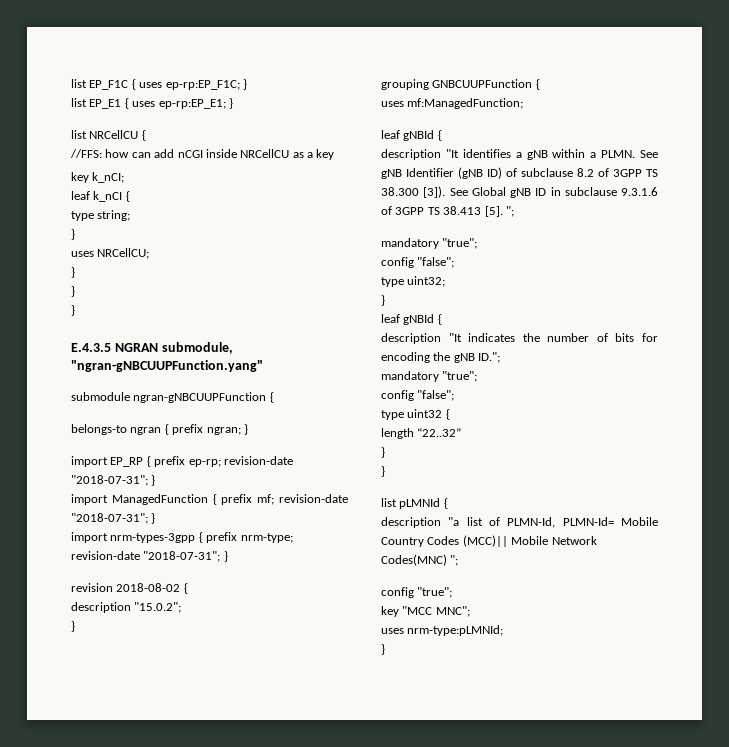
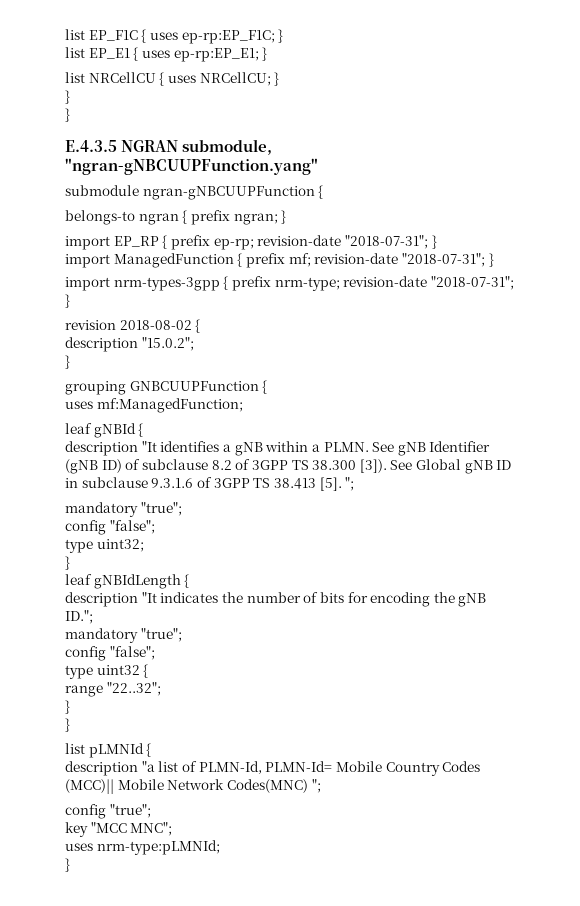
[70,149,335,160] [71,172,125,183] [71,191,130,202] [71,210,131,221] [71,229,75,240] // //FFS: how can add nCGI inside NRCellCU as a key // key k_nCI; // leaf k_nCI { // type string; // } // -> (165, 79) none
(150, 253) // -> (271, 79) none
[403,314,435,325] gNBId -> [93,574,181,589] gNBIdLength
[381,428,462,439] length “22..32” -> [65,682,161,697] range "22..32";

